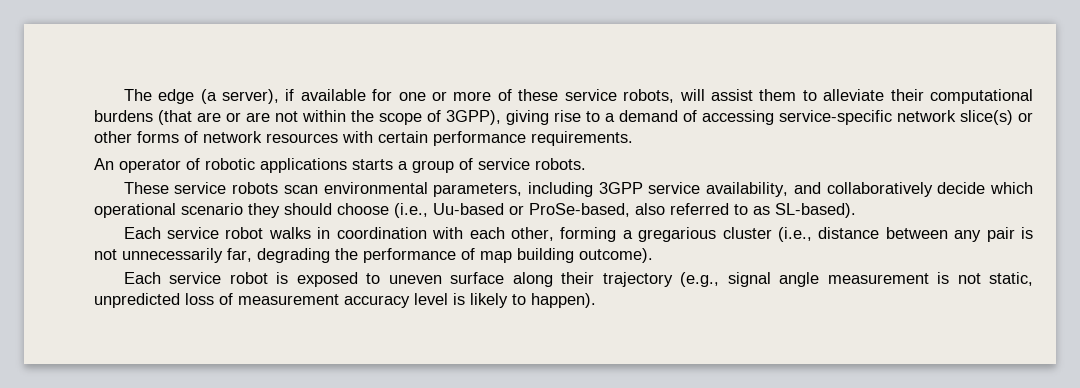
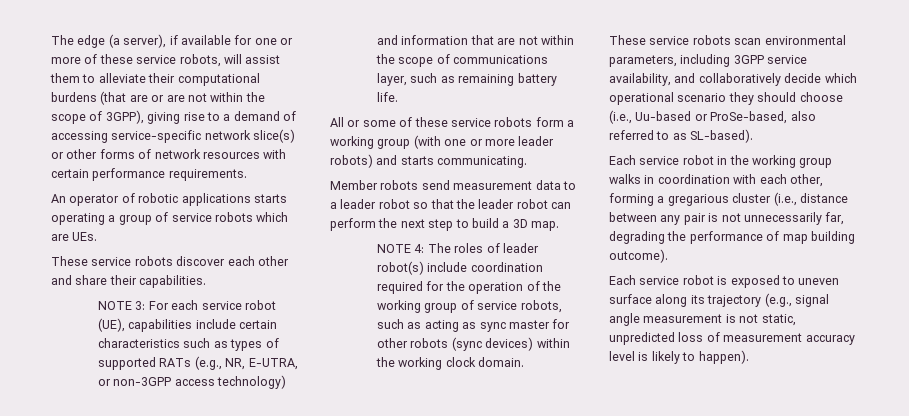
(393, 164) none -> [51,213,105,225] operating
[535,158,586,170] robots. -> [214,212,289,222] [51,232,98,241] [51,256,289,266] [51,275,207,288] [98,300,276,310] [98,318,278,332] [98,338,279,351] [98,356,298,370] [98,375,287,389] [377,35,574,45] [376,54,549,67] [377,73,557,86] [377,92,399,102] [330,117,574,127] [330,135,555,149] [330,154,528,168] [330,180,576,190] [330,199,571,209] [330,218,559,231] [377,243,539,253] [377,261,543,275] [377,281,561,294] [377,300,562,313] [377,319,571,332] [377,337,570,351] [376,357,525,370] robots which are UEs. // These service robots discover each other and share their capabilities. // NOTE 3: For each service robot (UE), capabilities include certain characteristics such as types of supported RATs (e.g., NR, E-UTRA, or non-3GPP access technology) and information that are not within the scope of communications layer, such as remaining battery life. // All or some of these service robots form a working group (with one or more leader robots) and starts communicating. // Member robots send measurement data to a leader robot so that the leader robot can perform the next step to build a 3D map. // NOTE 4: The roles of leader robot(s) include coordination required for the operation of the working group of service robots, such as acting as sync master for other robots (sync devices) within the working clock domain.
(264, 233) none -> [717,155,833,168] in the working group
[561,272,595,284] their -> [690,295,705,304] its

